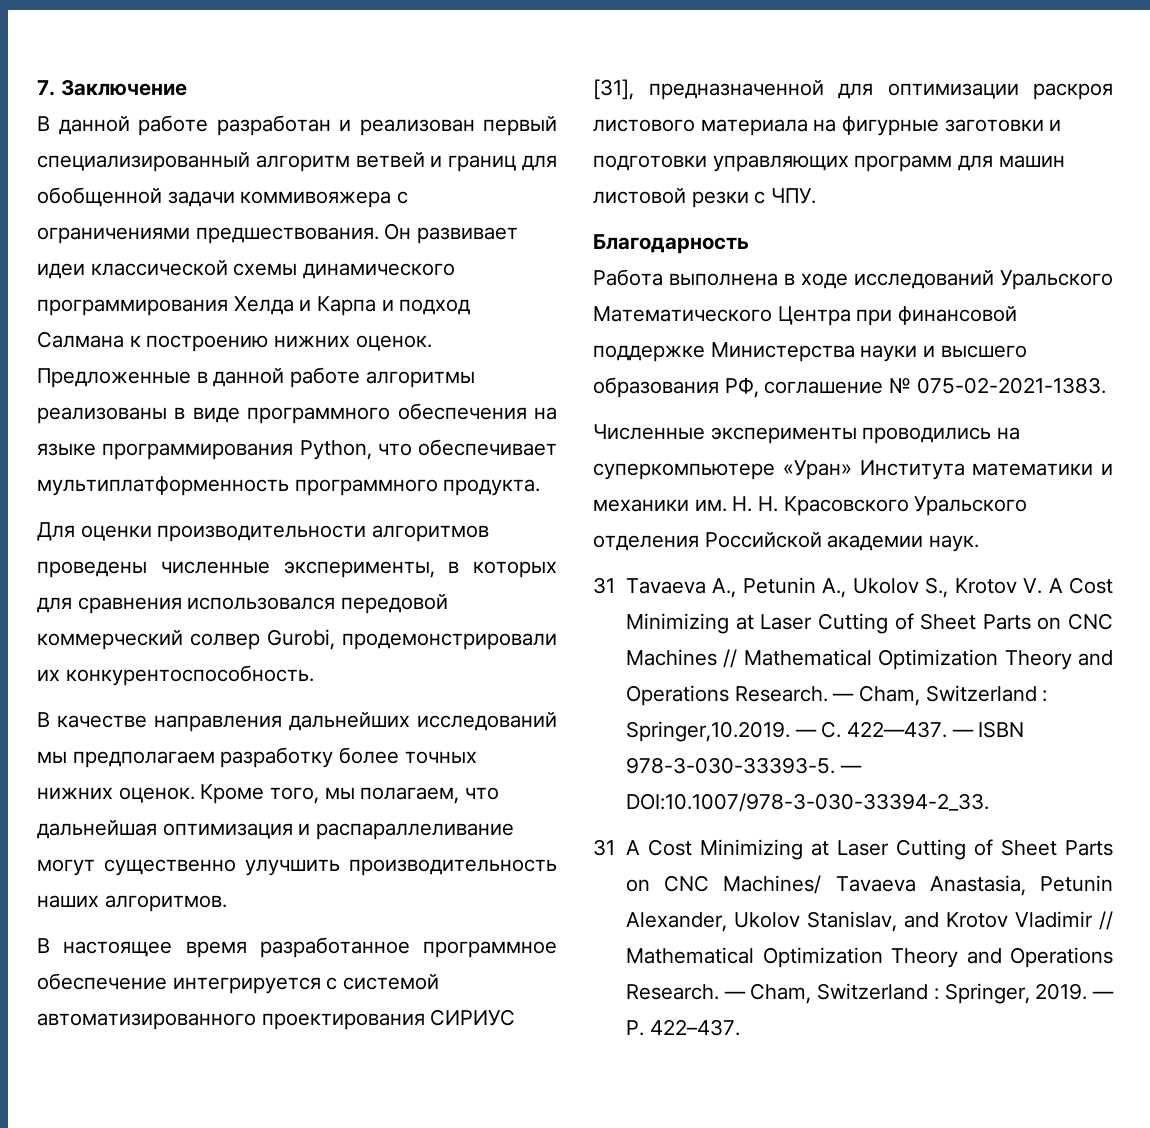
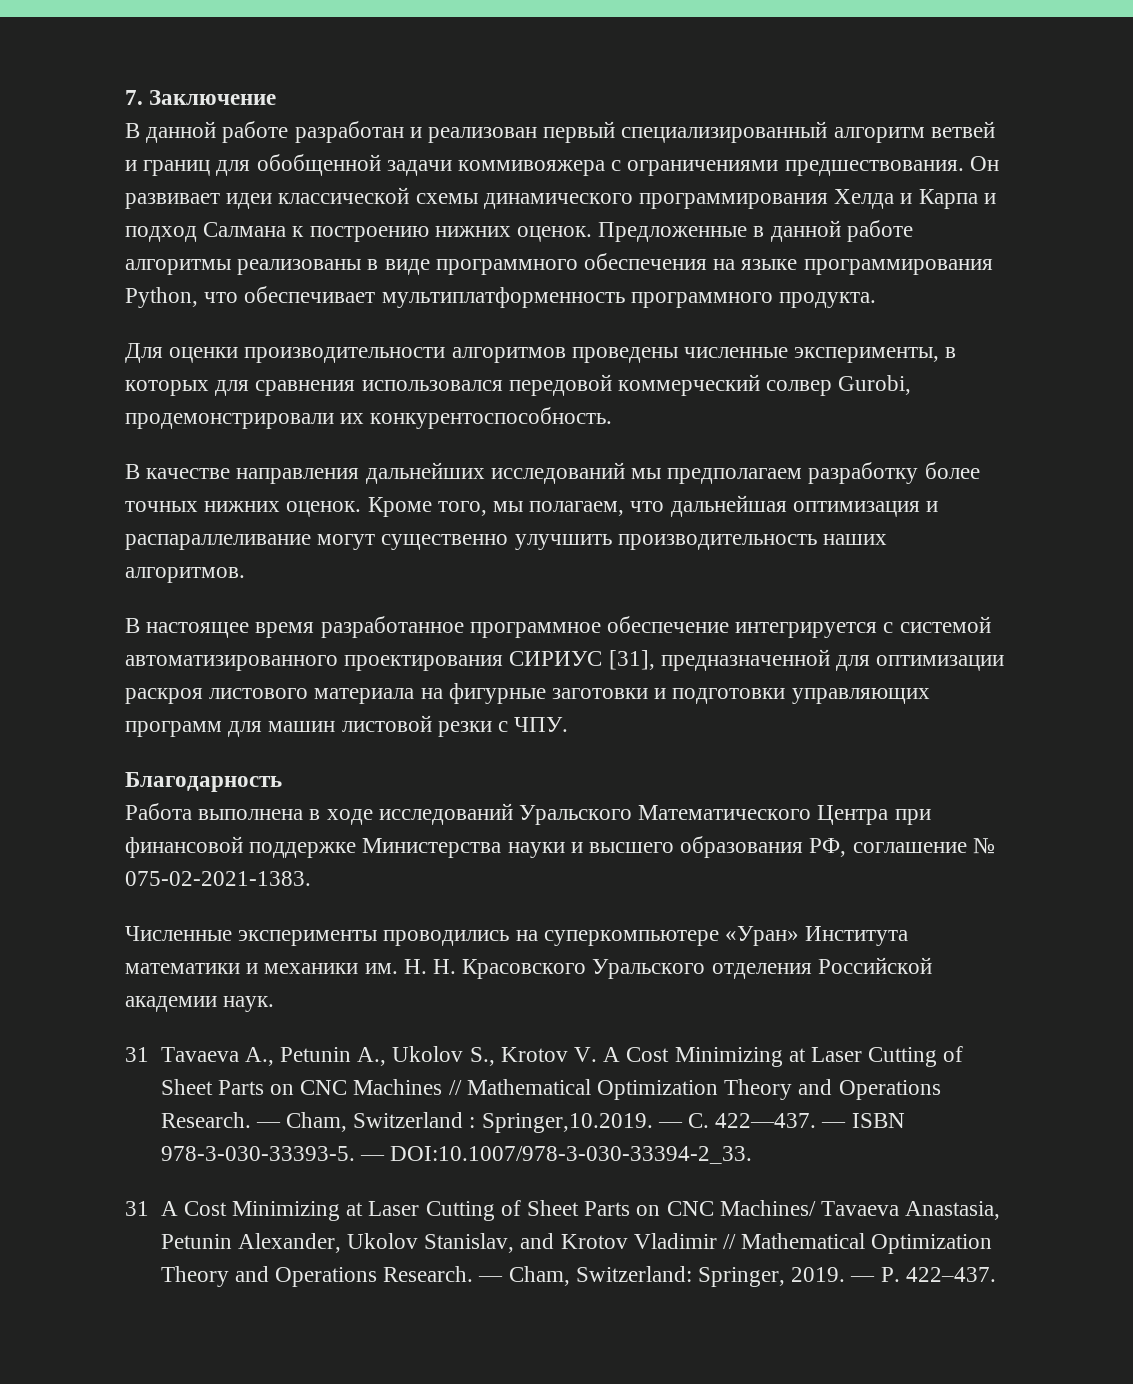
[817,983,939,1000] Switzerland : -> [575,1266,692,1282] Switzerland:

